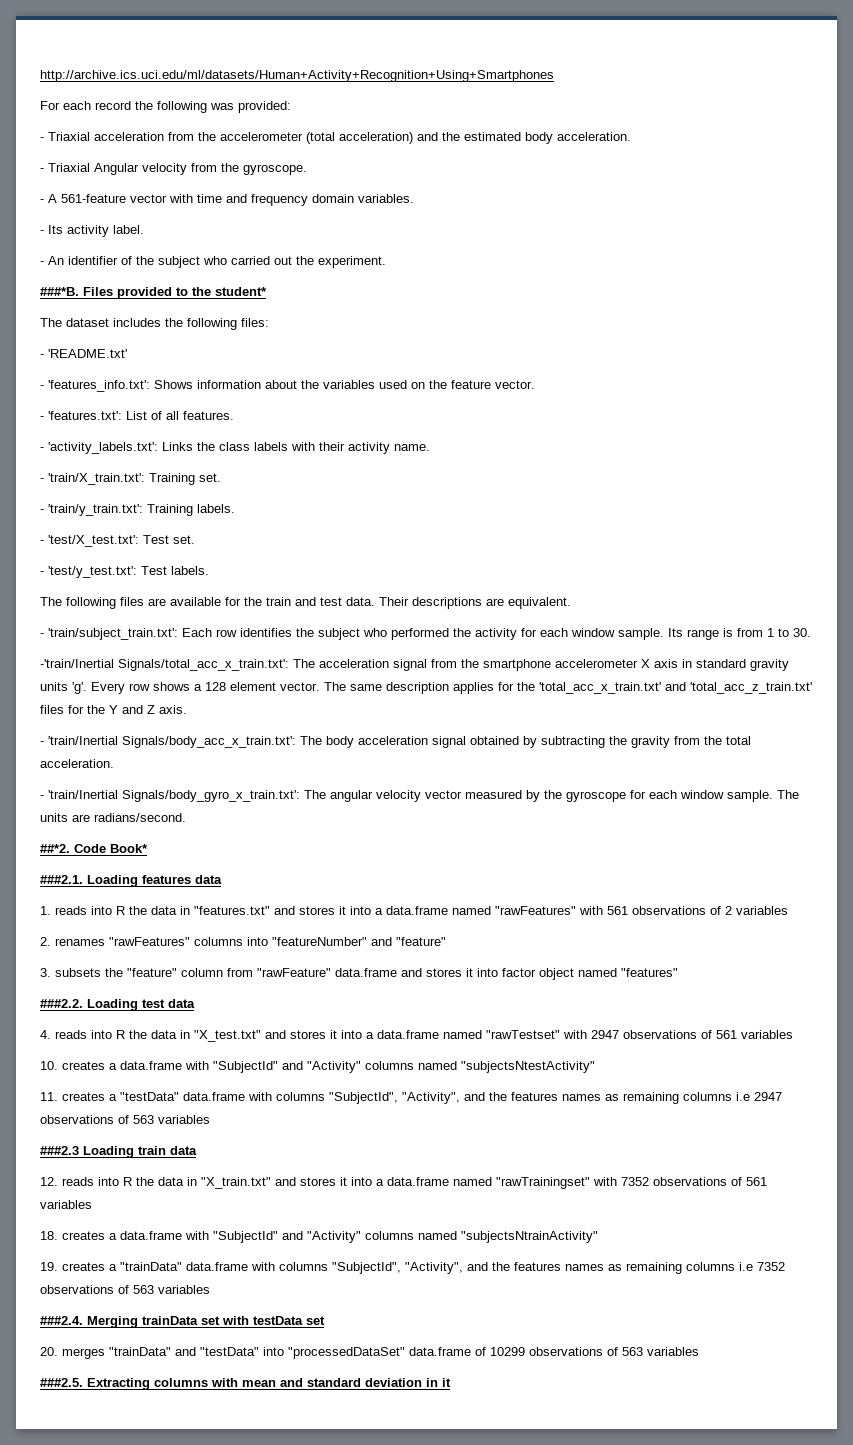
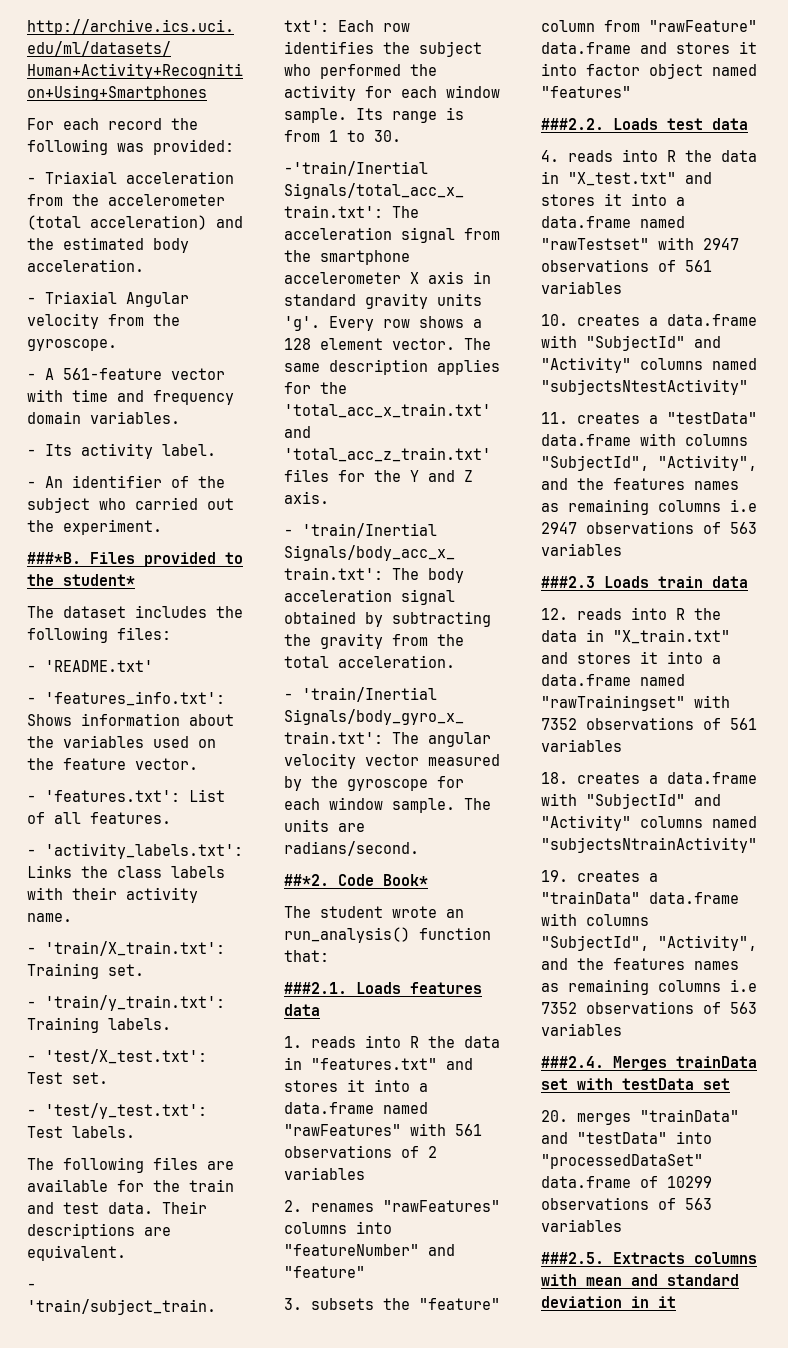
(148, 848) none -> [284,906,464,918] [284,927,491,943] [284,950,329,962] // The student wrote an run_analysis() function that:
[87,875,138,887] Loading -> [356,982,401,994] Loads
[87,999,138,1011] Loading -> [613,118,658,130] Loads
[83,1146,134,1158] Loading -> [604,576,649,588] Loads
[87,1316,138,1328] Merging -> [613,1056,667,1071] Merges
[87,1378,150,1390] Extracting -> [613,1252,685,1264] Extracts

